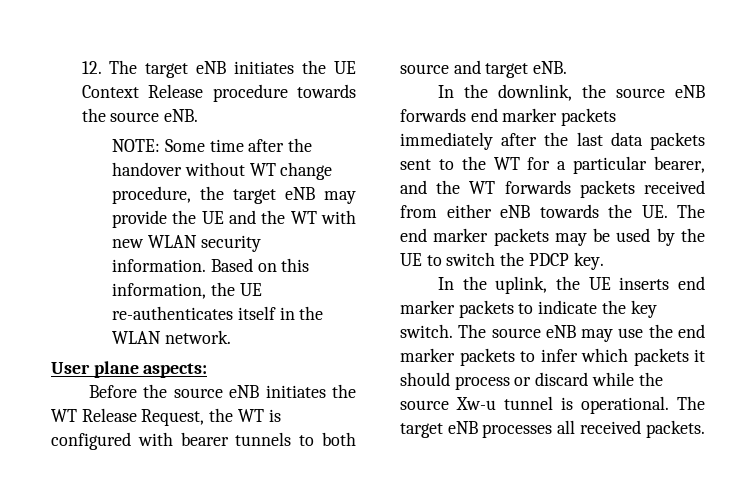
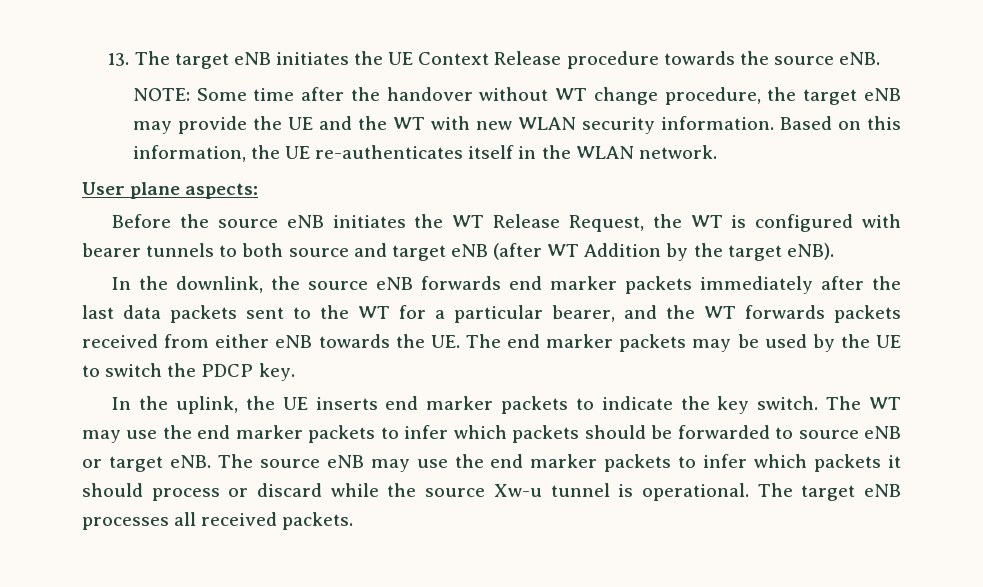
[81,61,102,74] 12. -> [107,53,130,66] 13.
[533,61,568,74] eNB. -> [450,243,834,261] eNB (after WT Addition by the target eNB).
(487, 331) none -> [869,397,901,410] [82,425,901,443] [82,454,253,472] WT may use the end marker packets to infer which packets should be forwarded to source eNB or target eNB. The

